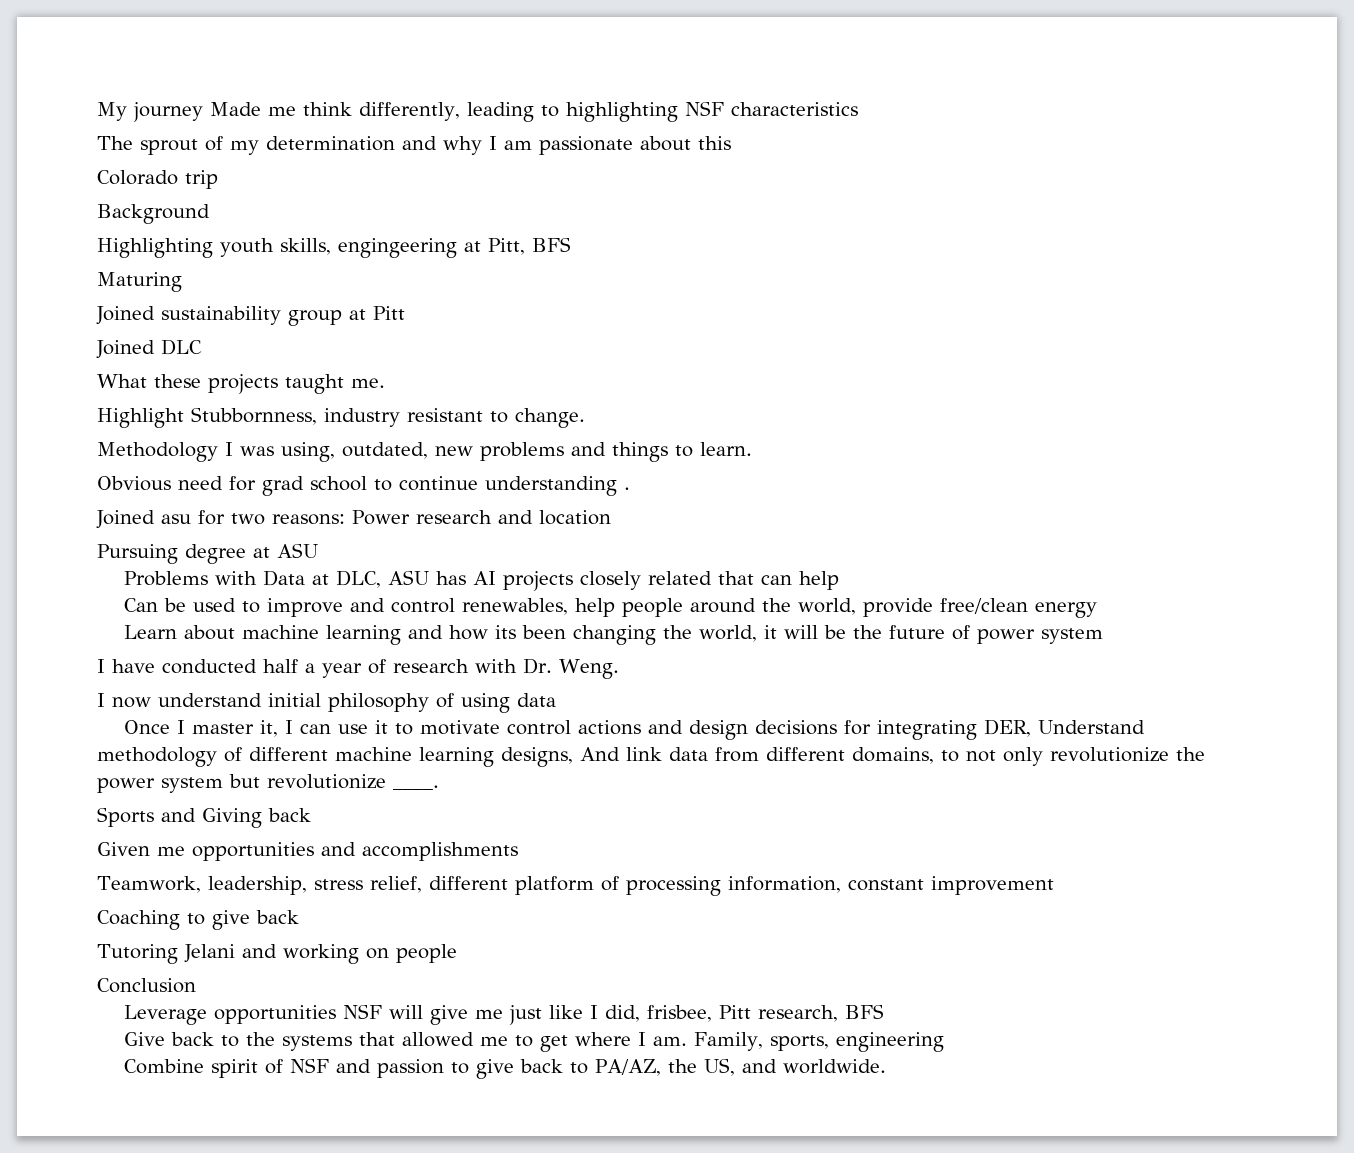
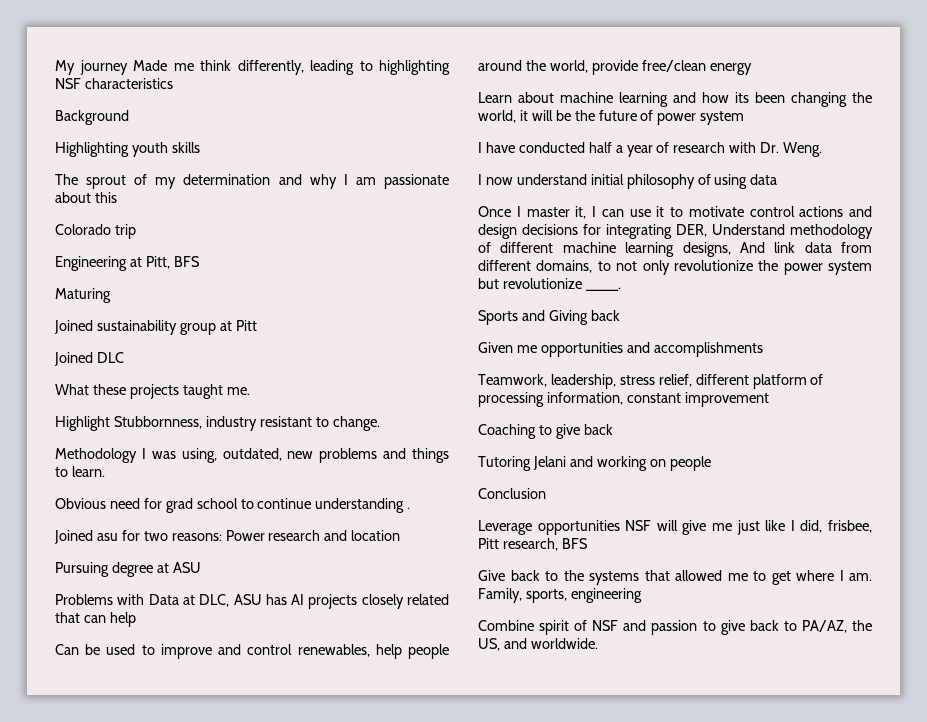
(858, 109) none -> [55,110,129,125] [55,142,200,157] // Background // Highlighting youth skills
[97,204,210,224] [97,238,457,258] Background // Highlighting youth skills, engingeering -> [55,256,127,271] Engineering

